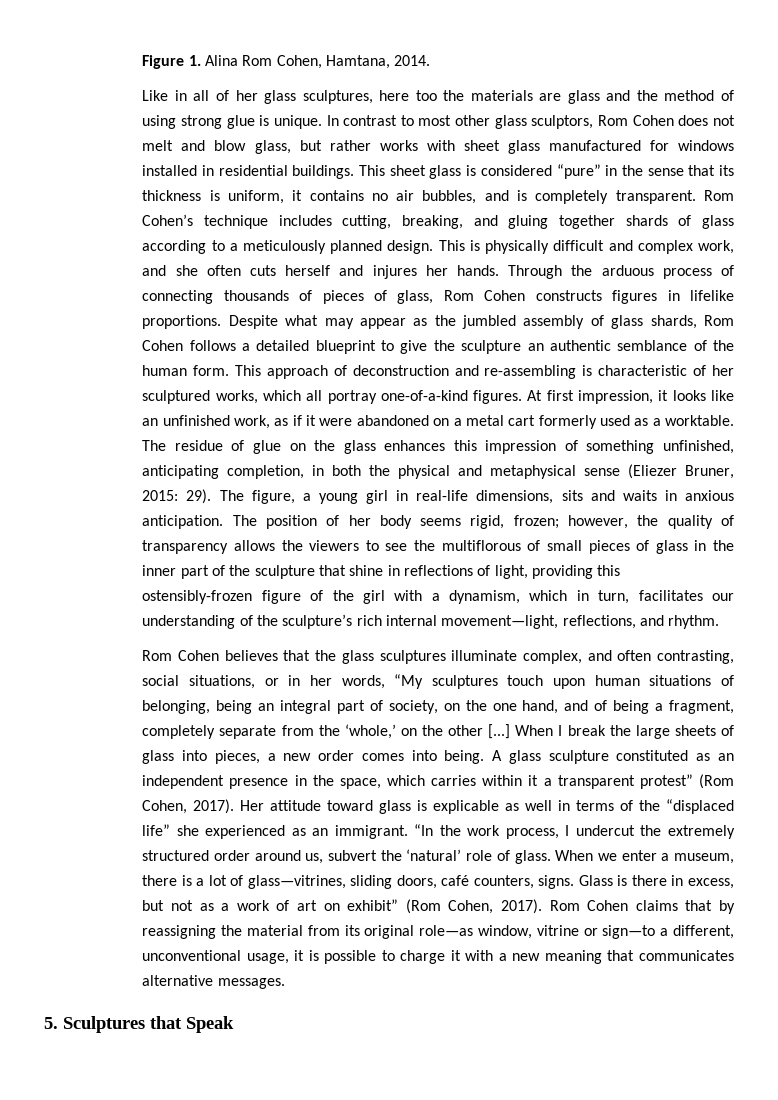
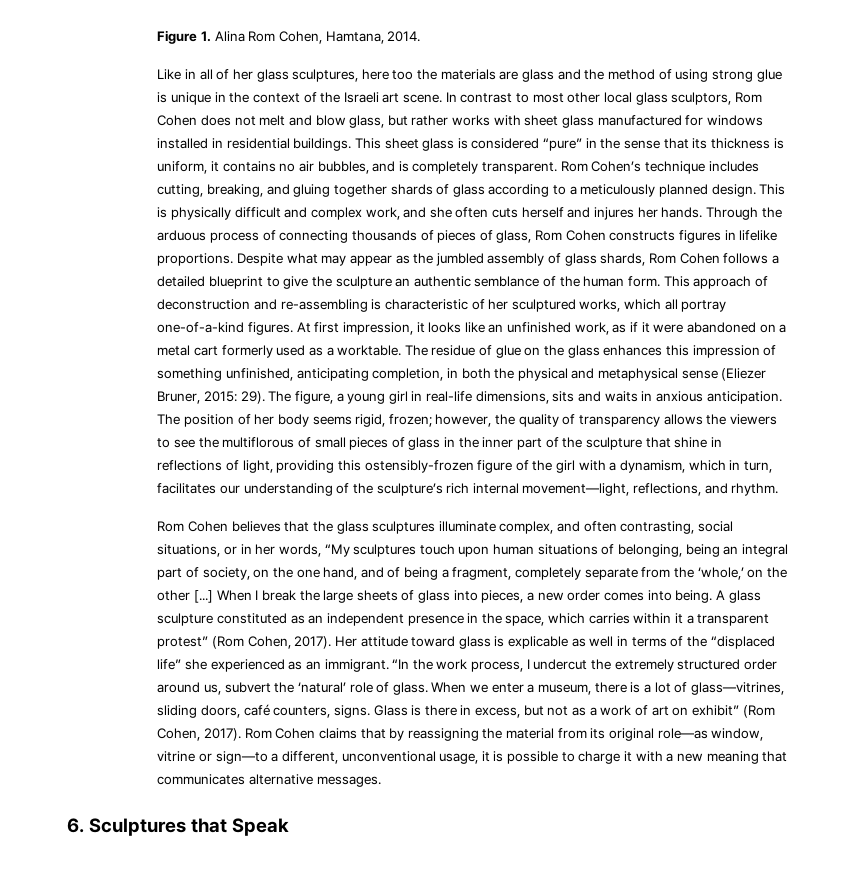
[273,115,322,129] unique. -> [170,92,443,105] unique in the context of the Israeli art scene.
(491, 120) none -> [603,92,632,103] local
[44,1017,58,1029] 5. -> [67,818,84,833] 6.

